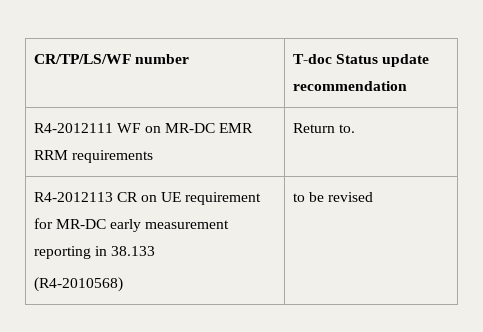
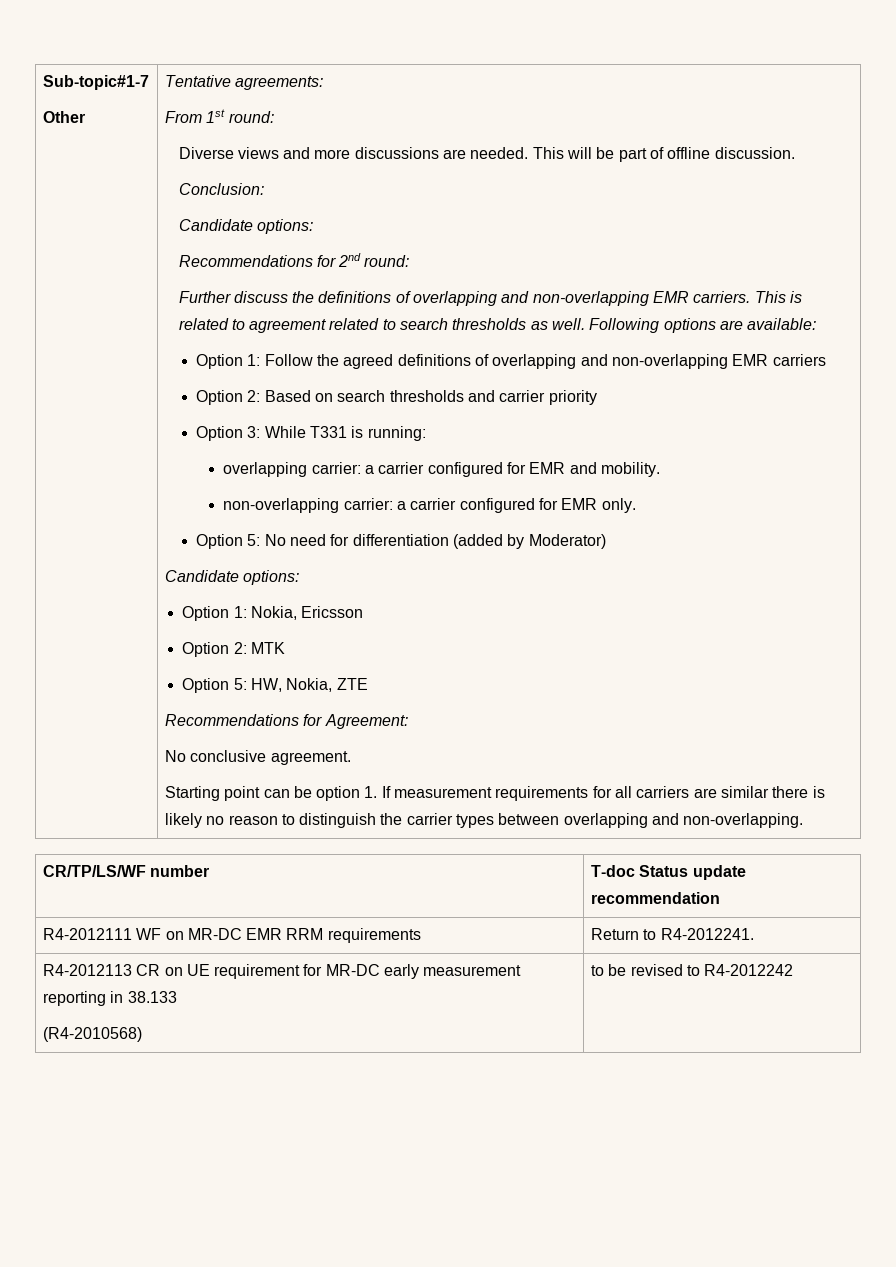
(33, 59) none -> [42,75,149,90] [42,111,85,123] [164,75,324,90] [164,109,274,123] [178,147,795,162] [178,183,264,195] [178,219,313,234] [178,253,410,267] [178,291,803,306] [178,318,817,333] [196,354,826,369] [196,390,597,405] [196,426,426,441] [223,462,660,477] [223,498,636,513] [196,534,606,549] [164,570,300,585] [182,606,364,621] [182,642,286,657] [182,678,368,693] [164,714,408,729] [164,750,351,765] [164,786,825,801] [164,813,804,828] Sub-topic#1-7 // Other | Tentative agreements: // From 1st round: // Diverse views and more discussions are needed. This will be part of offline discussion. // Conclusion: // Candidate options: // Recommendations for 2nd round: // Further discuss the definitions of overlapping and non-overlapping EMR carriers. This is related to agreement related to search thresholds as well. Following options are available: // Option 1: Follow the agreed definitions of overlapping and non-overlapping EMR carriers // Option 2: Based on search thresholds and carrier priority // Option 3: While T331 is running: // overlapping carrier: a carrier configured for EMR and mobility. // non-overlapping carrier: a carrier configured for EMR only. // Option 5: No need for differentiation (added by Moderator) // Candidate options: // Option 1: Nokia, Ericsson // Option 2: MTK // Option 5: HW, Nokia, ZTE // Recommendations for Agreement: // No conclusive agreement. // Starting point can be option 1. If measurement requirements for all carriers are similar there is likely no reason to distinguish the carrier types between overlapping and non-overlapping. //
[338,124,355,133] to. -> [643,928,754,940] to R4-2012241.
(374, 197) none -> [686,964,794,976] to R4-2012242

